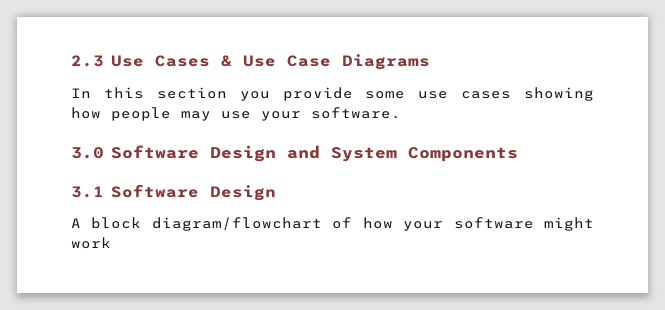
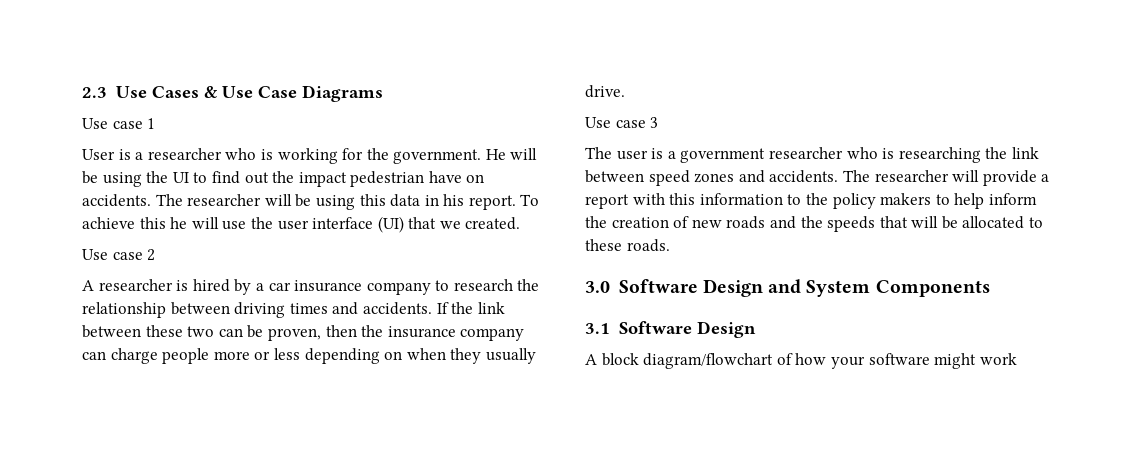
[71,87,594,101] [71,107,401,121] In this section you provide some use cases showing how people may use your software. -> [82,118,156,129] [82,148,538,164] [82,171,485,187] [82,194,540,210] [82,216,521,233] [82,249,156,261] [82,279,540,295] [82,302,505,318] [82,325,525,341] [82,348,536,364] [585,85,625,98] [585,117,659,128] [585,147,1039,163] [585,170,1050,186] [585,193,1037,209] [585,216,1044,232] [585,239,670,252] Use case 1 // User is a researcher who is working for the government. He will be using the UI to find out the impact pedestrian have on accidents. The researcher will be using this data in his report. To achieve this he will use the user interface (UI) that we created. // Use case 2 // A researcher is hired by a car insurance company to research the relationship between driving times and accidents. If the link between these two can be proven, then the insurance company can charge people more or less depending on when they usually drive. // Use case 3 // The user is a government researcher who is researching the link between speed zones and accidents. The researcher will provide a report with this information to the policy makers to help inform the creation of new roads and the speeds that will be allocated to these roads.

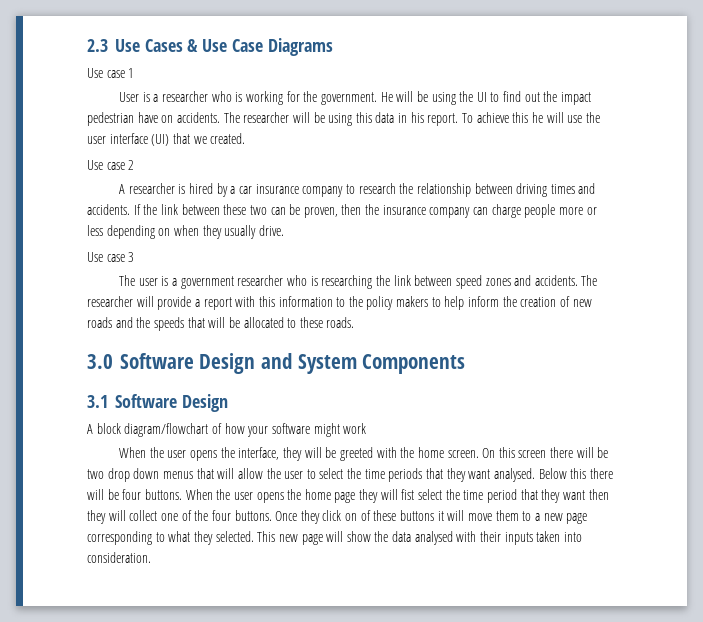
(1017, 359) none -> [119,447,609,461] [87,468,613,482] [87,489,609,503] [87,510,588,524] [87,531,582,545] [87,552,151,563] // When the user opens the interface, they will be greeted with the home screen. On this screen there will be two drop down menus that will allow the user to select the time periods that they want analysed. Below this there will be four buttons. When the user opens the home page they will fist select the time period that they want then they will collect one of the four buttons. Once they click on of these buttons it will move them to a new page corresponding to what they selected. This new page will show the data analysed with their inputs taken into consideration.

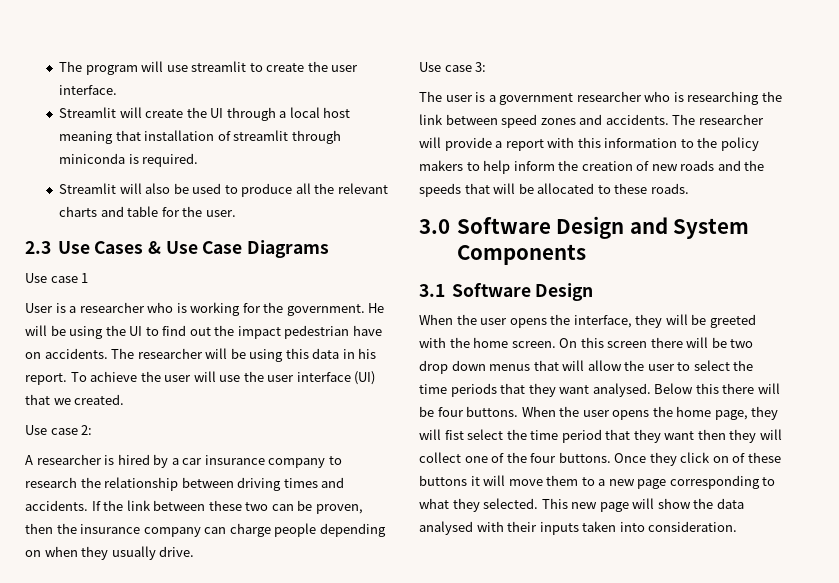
(87, 45) none -> [59,61,359,75] [59,85,118,95] [59,107,351,121] [59,130,341,144] [59,153,199,167] [59,183,388,197] [59,206,236,217] The program will use streamlit to create the user interface. // Streamlit will create the UI through a local host meaning that installation of streamlit through miniconda is required. // Streamlit will also be used to produce all the relevant charts and table for the user. //
[512,112,543,123] this he -> [140,371,192,382] the user
[128,160,135,170] 2 -> [81,425,93,435] 2:
[558,207,597,215] [87,225,103,236] more or less -> (317, 530) none
[128,252,135,262] 3 -> [475,62,487,72] 3:
[87,423,367,437] // A block diagram/flowchart of how your software might work -> (594, 292) none
[334,492,356,503] page -> [714,410,748,420] page,

